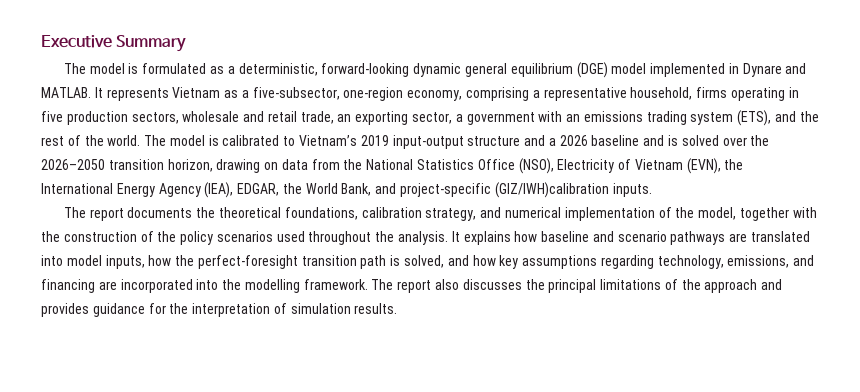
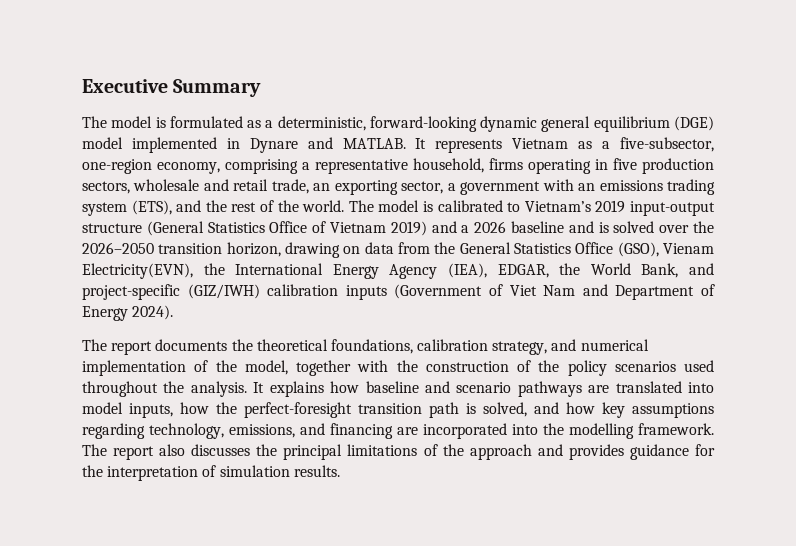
(521, 141) none -> [146,221,427,236] (General Statistics Office of Vietnam 2019)
[366,158,721,174] National Statistics Office (NSO), Electricity of Vietnam (EVN), -> [459,242,714,257] [82,263,193,279] General Statistics Office (GSO), Vienam Electricity(EVN),
[494,182,652,198] (GIZ/IWH)calibration inputs. -> [187,284,716,300] [82,305,174,321] (GIZ/IWH) calibration inputs (Government of Viet Nam and Department of Energy 2024).

